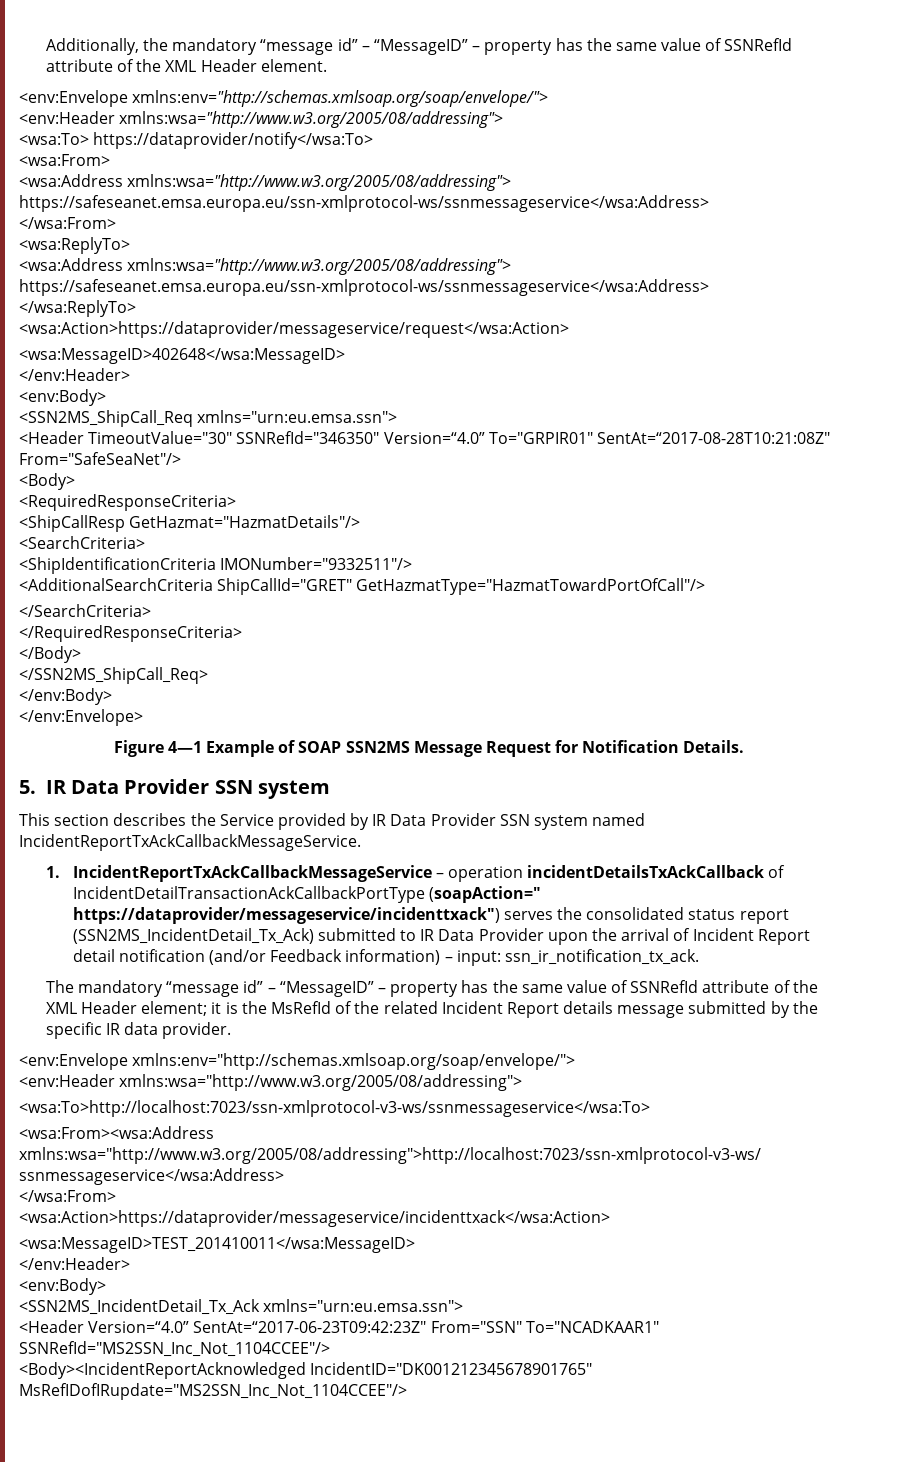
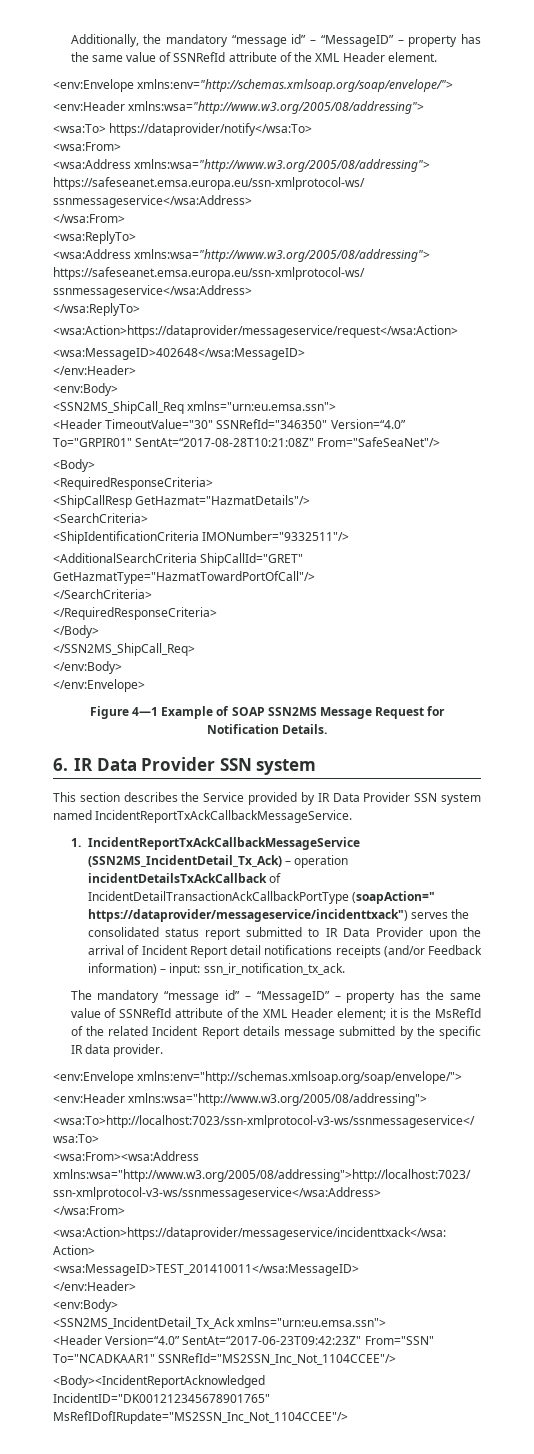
[19,780,36,794] 5. -> [53,758,68,771] 6.
(432, 873) none -> [88,855,283,867] (SSN2MS_IncidentDetail_Tx_Ack)
[72,928,314,944] (SSN2MS_IncidentDetail_Tx_Ack) -> (242, 934) none
[118,949,205,962] notification -> [264,945,381,958] notifications receipts

